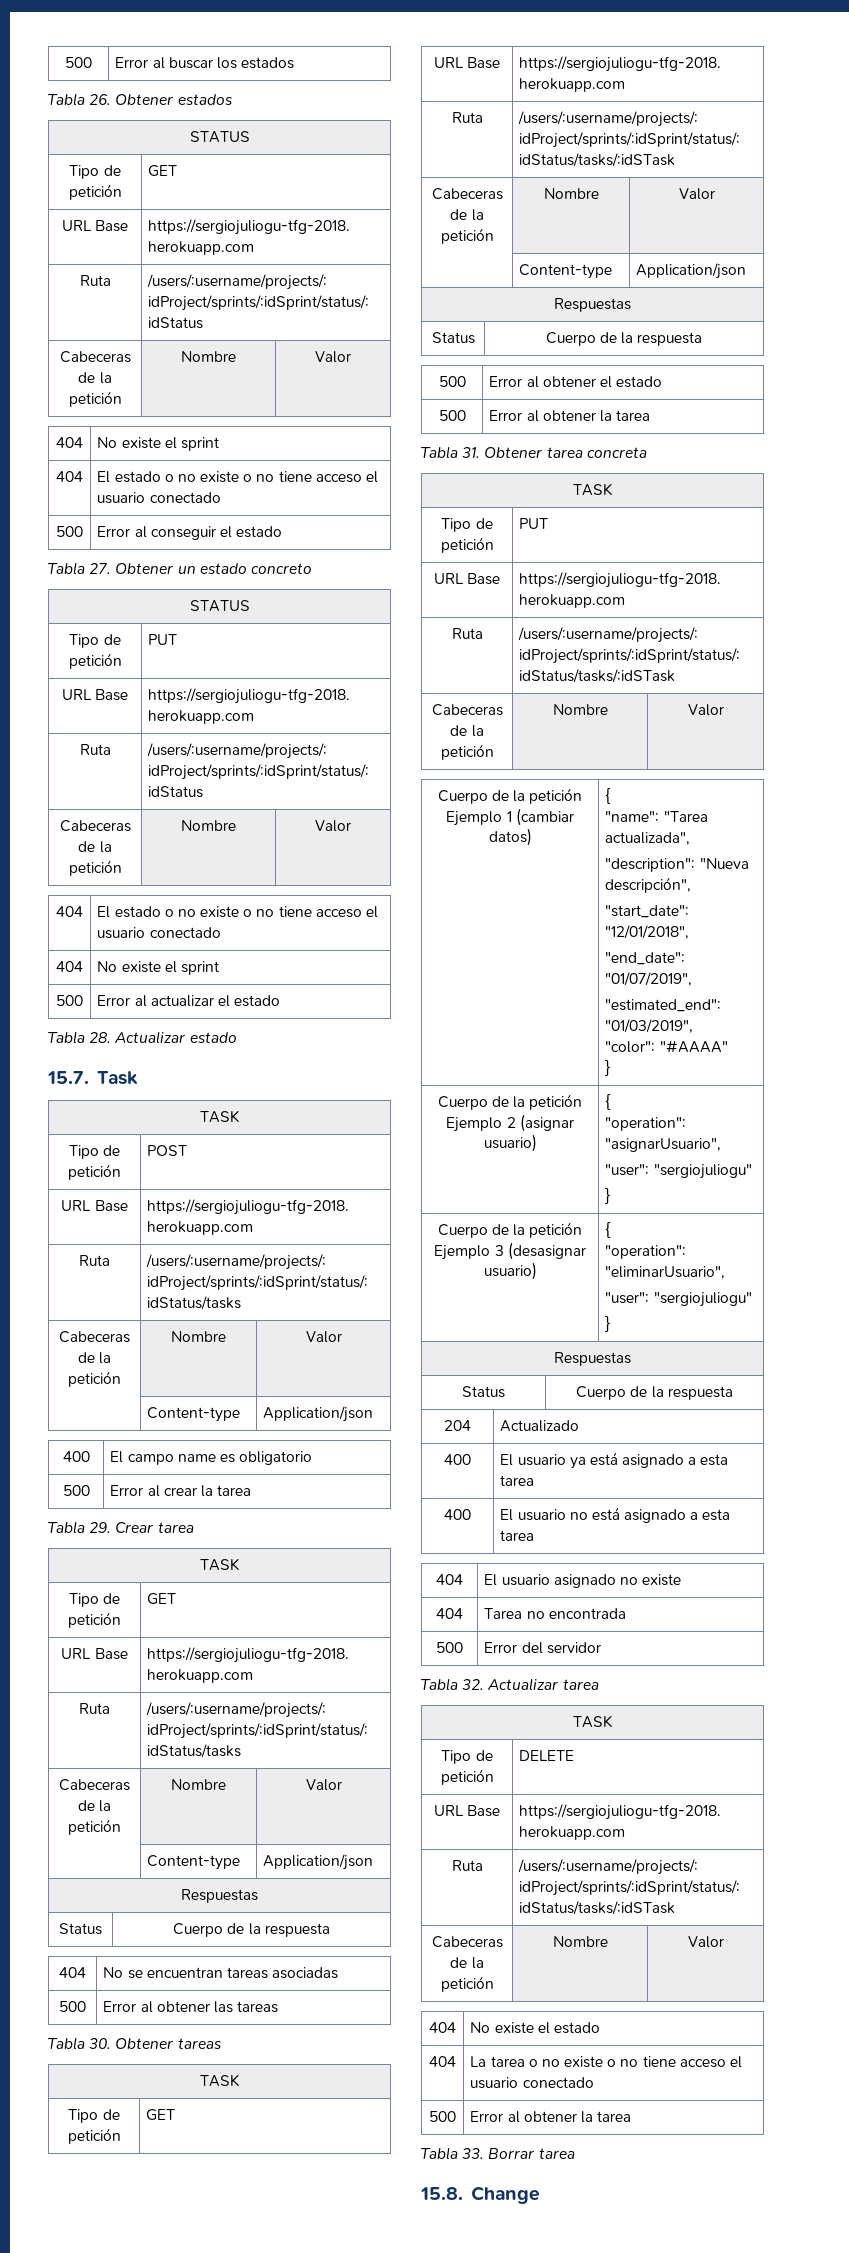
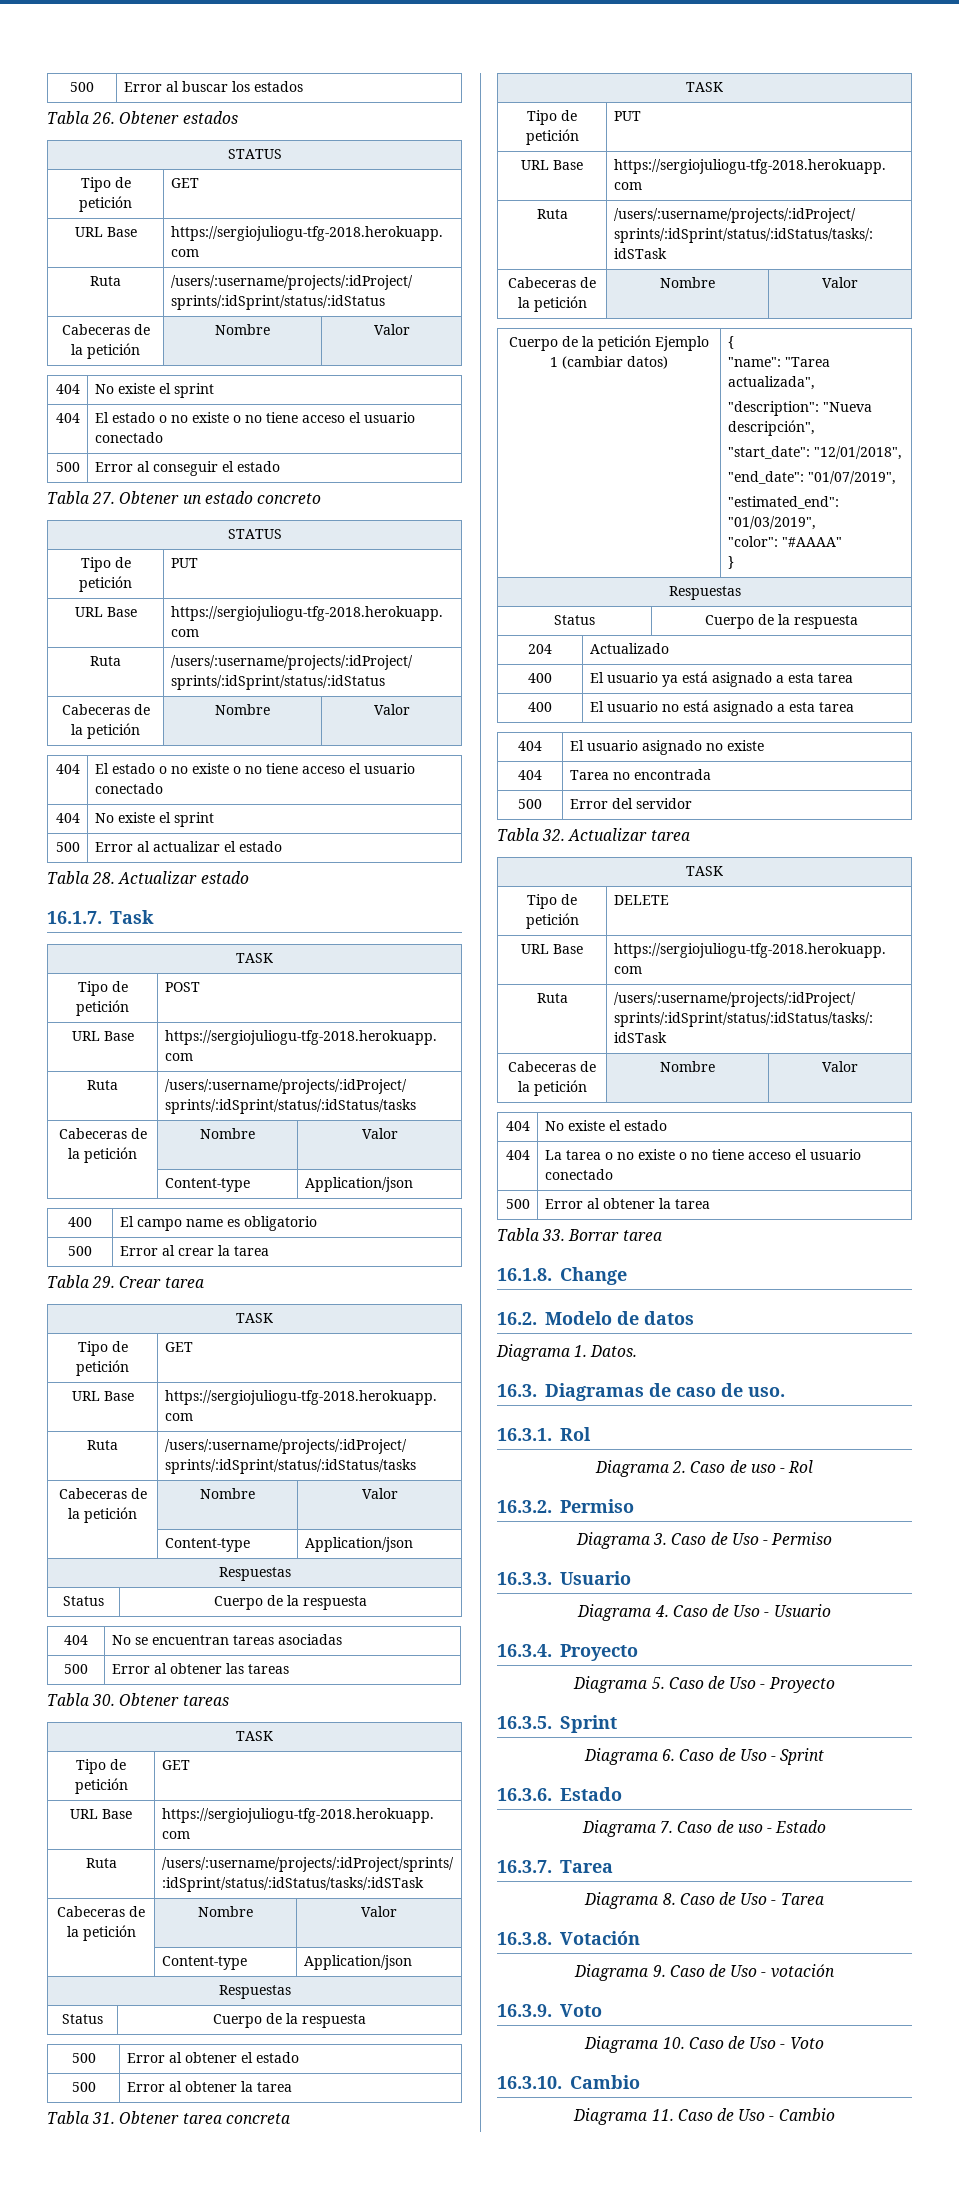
[47,1071,89,1084] 15.7. -> [47,911,102,924] 16.1.7.
[437,1094,583,1110] [446,1114,574,1132] [483,1134,537,1152] [605,1094,612,1110] [605,1117,687,1131] [605,1138,722,1152] [605,1164,752,1179] [605,1188,611,1204] [437,1222,583,1238] [434,1242,586,1260] [483,1262,537,1280] [605,1222,612,1238] [605,1245,687,1259] [605,1266,726,1279] [605,1292,752,1307] [605,1316,611,1332] // Cuerpo de la petición Ejemplo 2 (asignar usuario) | { // "operation": "asignarUsuario", // "user": "sergiojuliogu" // } // Cuerpo de la petición Ejemplo 3 (desasignar usuario) | { // "operation": "eliminarUsuario", // "user": "sergiojuliogu" // } -> (734, 562) none
[420,2187,463,2200] 15.8. -> [497,1268,552,1281] 16.1.8.
(540, 2195) none -> [497,1311,694,1325] [496,1344,638,1361] [497,1383,785,1401] [497,1427,591,1441] [594,1460,814,1477] [497,1499,634,1513] [575,1532,833,1549] [497,1571,631,1585] [577,1604,831,1621] [497,1644,638,1661] [573,1676,835,1693] [497,1715,617,1733] [583,1748,825,1765] [497,1787,622,1801] [581,1820,827,1837] [497,1860,613,1873] [584,1892,824,1909] [497,1931,640,1945] [574,1964,835,1981] [497,2004,602,2017] [584,2036,824,2053] [497,2075,640,2089] [573,2108,835,2125] // 16.2. Modelo de datos // Diagrama 1. Datos. // 16.3. Diagramas de caso de uso. // 16.3.1. Rol // Diagrama 2. Caso de uso - Rol // 16.3.2. Permiso // Diagrama 3. Caso de Uso - Permiso // 16.3.3. Usuario // Diagrama 4. Caso de Uso - Usuario // 16.3.4. Proyecto // Diagrama 5. Caso de Uso - Proyecto // 16.3.5. Sprint // Diagrama 6. Caso de Uso - Sprint // 16.3.6. Estado // Diagrama 7. Caso de uso - Estado // 16.3.7. Tarea // Diagrama 8. Caso de Uso - Tarea // 16.3.8. Votación // Diagrama 9. Caso de Uso - votación // 16.3.9. Voto // Diagrama 10. Caso de Uso - Voto // 16.3.10. Cambio // Diagrama 11. Caso de Uso - Cambio

